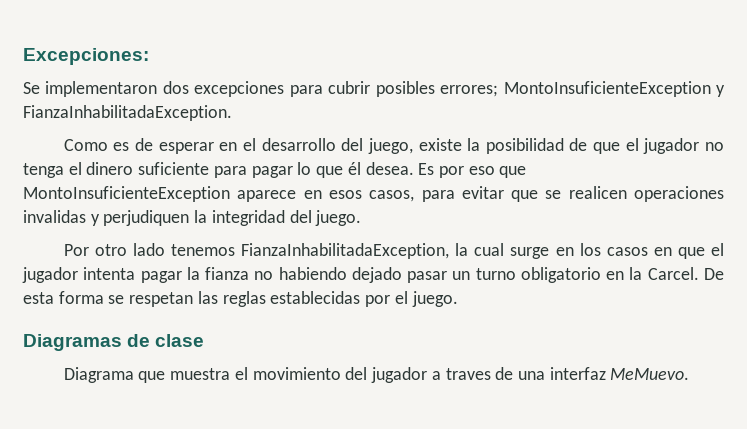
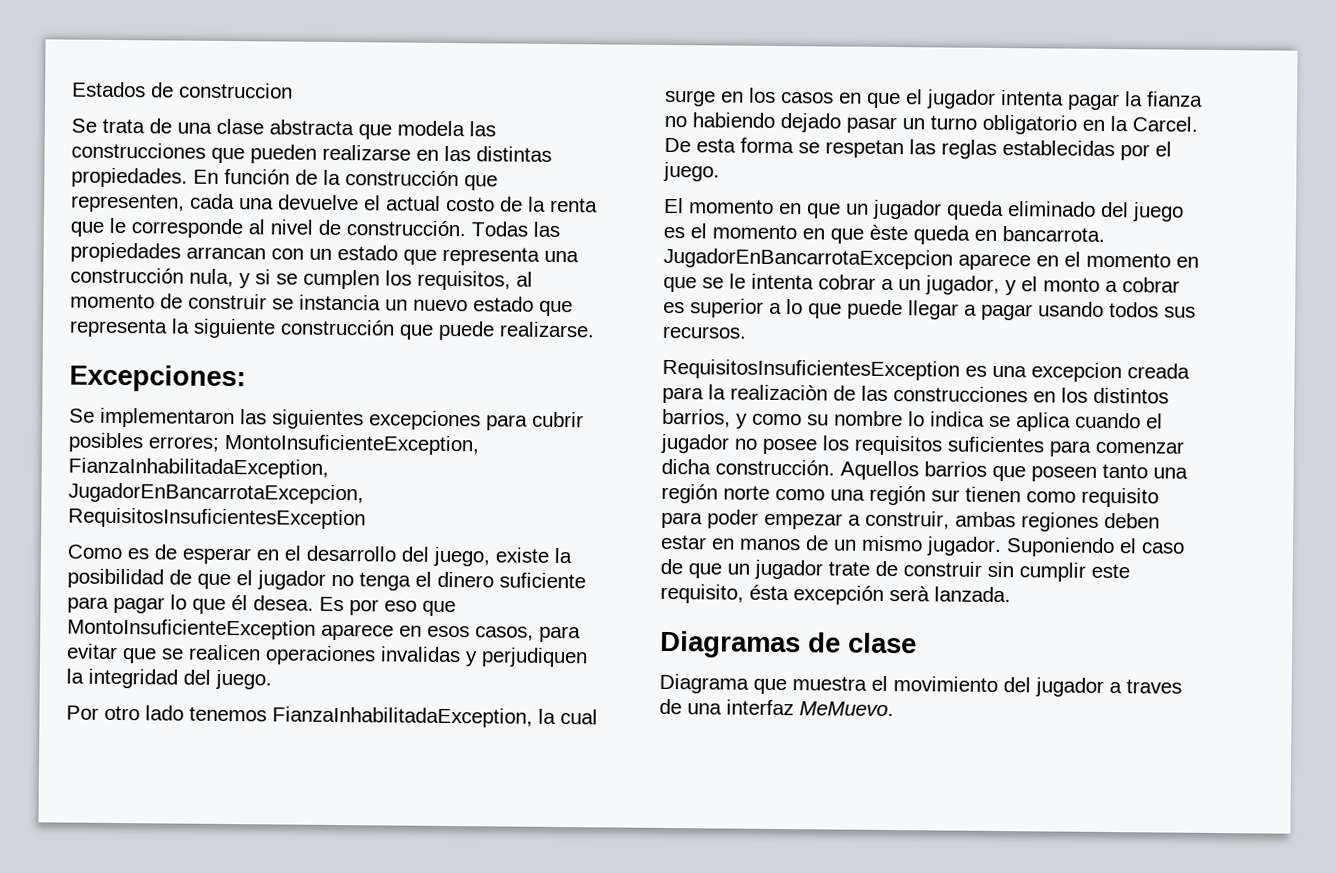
(23, 56) none -> [72,81,293,99] [71,118,496,140] [71,142,552,164] [71,167,498,191] [71,193,598,213] [70,217,560,239] [70,242,579,266] [70,267,533,291] [70,293,573,317] [69,318,595,341] Estados de construccion // Se trata de una clase abstracta que modela las construcciones que pueden realizarse en las distintas propiedades. En función de la construcción que representen, cada una devuelve el actual costo de la renta que le corresponde al nivel de construcción. Todas las propiedades arrancan con un estado que representa una construcción nula, y si se cumplen los requisitos, al momento de construir se instancia un nuevo estado que representa la siguiente construcción que puede realizarse. //
[162,81,189,94] dos -> [240,409,364,430] las siguientes
[503,81,726,97] [23,105,232,121] MontoInsuficienteException y FianzaInhabilitadaException. -> [224,433,479,456] [68,457,329,479] [68,482,364,505] [68,507,366,530] MontoInsuficienteException, FianzaInhabilitadaException, JugadorEnBancarrotaExcepcion, RequisitosInsuficientesException
(458, 299) none -> [664,197,1184,222] [663,223,1105,245] [663,247,1199,271] [663,273,1180,296] [663,298,1196,321] [662,325,746,339] [662,358,1190,383] [662,384,1169,404] [662,408,1163,432] [660,433,1184,457] [661,458,1188,482] [661,483,1159,508] [661,509,1160,532] [660,534,1185,558] [660,558,1130,582] [660,583,1011,605] // El momento en que un jugador queda eliminado del juego es el momento en que èste queda en bancarrota. JugadorEnBancarrotaExcepcion aparece en el momento en que se le intenta cobrar a un jugador, y el monto a cobrar es superior a lo que puede llegar a pagar usando todos sus recursos. // RequisitosInsuficientesException es una excepcion creada para la realizaciòn de las construcciones en los distintos barrios, y como su nombre lo indica se aplica cuando el jugador no posee los requisitos suficientes para comenzar dicha construcción. Aquellos barrios que poseen tanto una región norte como una región sur tienen como requisito para poder empezar a construir, ambas regiones deben estar en manos de un mismo jugador. Suponiendo el caso de que un jugador trate de construir sin cumplir este requisito, ésta excepción serà lanzada.

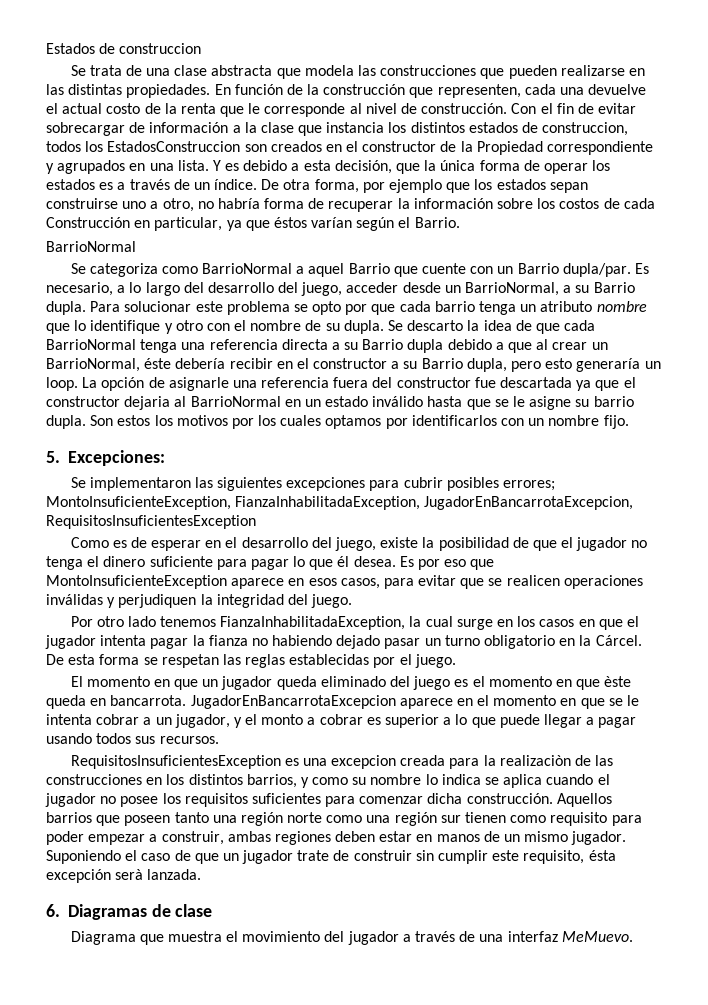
[471,221,560,238] [70,242,579,266] [70,267,533,291] [70,293,573,317] [69,318,595,341] Todas las propiedades arrancan con un estado que representa una construcción nula, y si se cumplen los requisitos, al momento de construir se instancia un nuevo estado que representa la siguiente construcción que puede realizarse. // -> [511,103,637,114] [46,122,629,136] [46,141,654,155] [46,160,611,174] [46,179,588,193] [46,198,655,212] [46,217,460,231] [46,241,136,252] [70,263,649,277] [46,282,635,296] [46,301,647,315] [46,320,596,334] [46,339,608,353] [46,358,661,372] [46,377,636,391] [46,396,634,410] [46,415,629,429] [46,451,60,463] Con el fin de evitar sobrecargar de información a la clase que instancia los distintos estados de construccion, todos los EstadosConstruccion son creados en el constructor de la Propiedad correspondiente y agrupados en una lista. Y es debido a esta decisión, que la única forma de operar los estados es a través de un índice. De otra forma, por ejemplo que los estados sepan construirse uno a otro, no habría forma de recuperar la información sobre los costos de cada Construcción en particular, ya que éstos varían según el Barrio. // BarrioNormal // Se categoriza como BarrioNormal a aquel Barrio que cuente con un Barrio dupla/par. Es necesario, a lo largo del desarrollo del juego, acceder desde un BarrioNormal, a su Barrio dupla. Para solucionar este problema se opto por que cada barrio tenga un atributo nombre que lo identifique y otro con el nombre de su dupla. Se descarto la idea de que cada BarrioNormal tenga una referencia directa a su Barrio dupla debido a que al crear un BarrioNormal, éste debería recibir en el constructor a su Barrio dupla, pero esto generaría un loop. La opción de asignarle una referencia fuera del constructor fue descartada ya que el constructor dejaria al BarrioNormal en un estado inválido hasta que se le asigne su barrio dupla. Son estos los motivos por los cuales optamos por identificarlos con un nombre fijo. // 5.
[380,646,461,663] invalidas -> [46,594,103,605] inválidas
[1132,116,1198,132] Carcel. -> [595,635,642,646] Cárcel.
(1011, 594) none -> [46,904,60,917] 6.
[1126,679,1182,694] traves -> [414,931,455,942] través

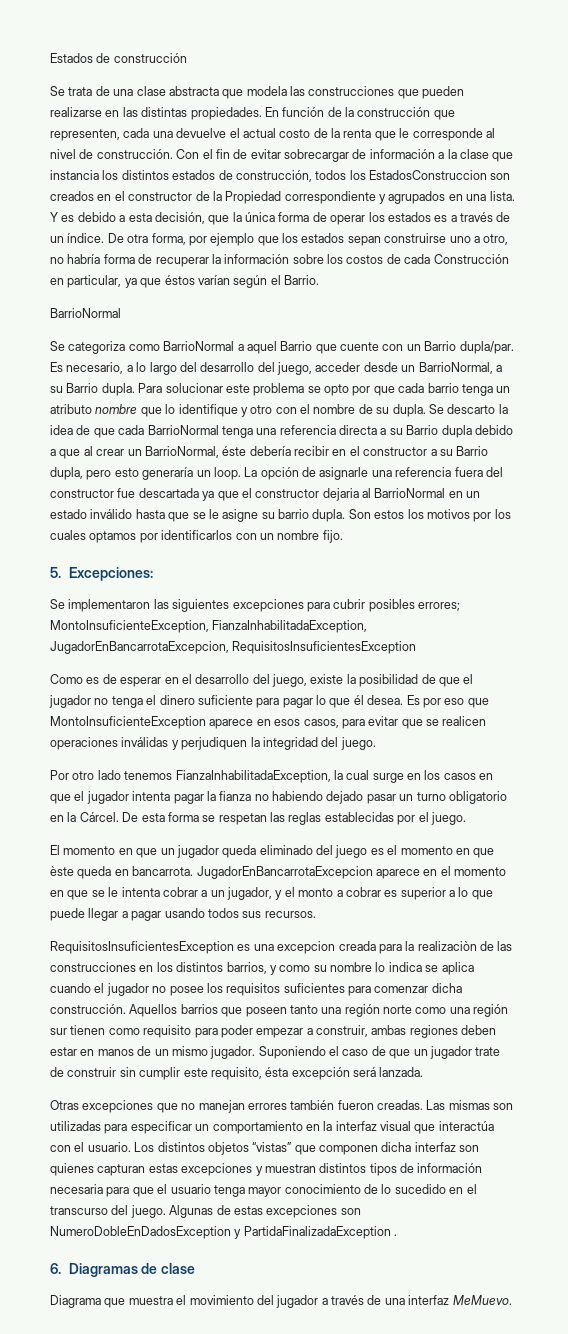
[119,43,202,54] construccion -> [113,53,187,63] construcción
[542,122,629,136] construccion, -> [235,170,312,182] construcción,
[115,869,144,880] serà -> [353,1067,376,1077] será
(202, 874) none -> [50,1100,514,1113] [50,1121,494,1134] [50,1142,480,1155] [50,1163,483,1176] [50,1184,477,1197] [50,1205,361,1218] [50,1226,398,1239] // Otras excepciones que no manejan errores también fueron creadas. Las mismas son utilizadas para especificar un comportamiento en la interfaz visual que interactúa con el usuario. Los distintos objetos “vistas” que componen dicha interfaz son quienes capturan estas excepciones y muestran distintos tipos de información necesaria para que el usuario tenga mayor conocimiento de lo sucedido en el transcurso del juego. Algunas de estas excepciones son NumeroDobleEnDadosException y PartidaFinalizadaException .

